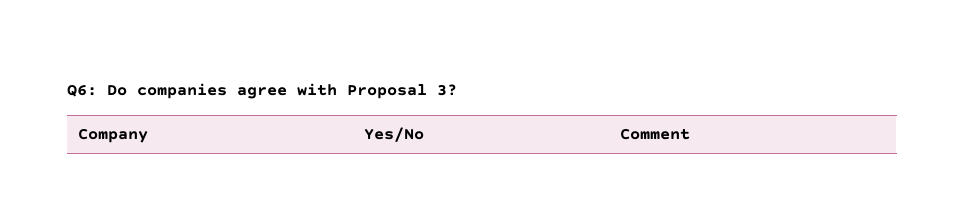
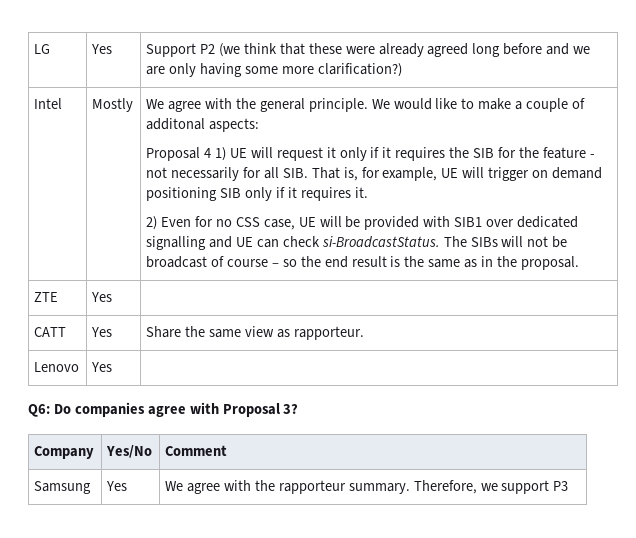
(67, 90) none -> [34,44,51,54] [91,44,113,54] [146,43,591,57] [146,63,402,77] [34,98,63,109] [92,98,134,112] [146,98,586,112] [146,118,260,132] [146,147,595,161] [146,167,603,181] [146,187,368,201] [146,216,579,230] [146,236,568,250] [146,256,579,270] [34,292,59,302] [91,292,113,302] [34,327,67,337] [91,327,113,337] [146,326,364,340] [34,362,80,372] [91,362,113,372] LG | Yes | Support P2 (we think that these were already agreed long before and we are only having some more clarification?) // Intel | Mostly | We agree with the general principle. We would like to make a couple of additonal aspects: // Proposal 4 1) UE will request it only if it requires the SIB for the feature - not necessarily for all SIB. That is, for example, UE will trigger on demand positioning SIB only if it requires it. // 2) Even for no CSS case, UE will be provided with SIB1 over dedicated signalling and UE can check si-BroadcastStatus. The SIBs will not be broadcast of course – so the end result is the same as in the proposal. // ZTE | Yes | // CATT | Yes | Share the same view as rapporteur. // Lenovo | Yes | //
(691, 134) none -> [34,481,92,494] [106,481,128,491] [165,480,569,494] // Samsung | Yes | We agree with the rapporteur summary. Therefore, we support P3

